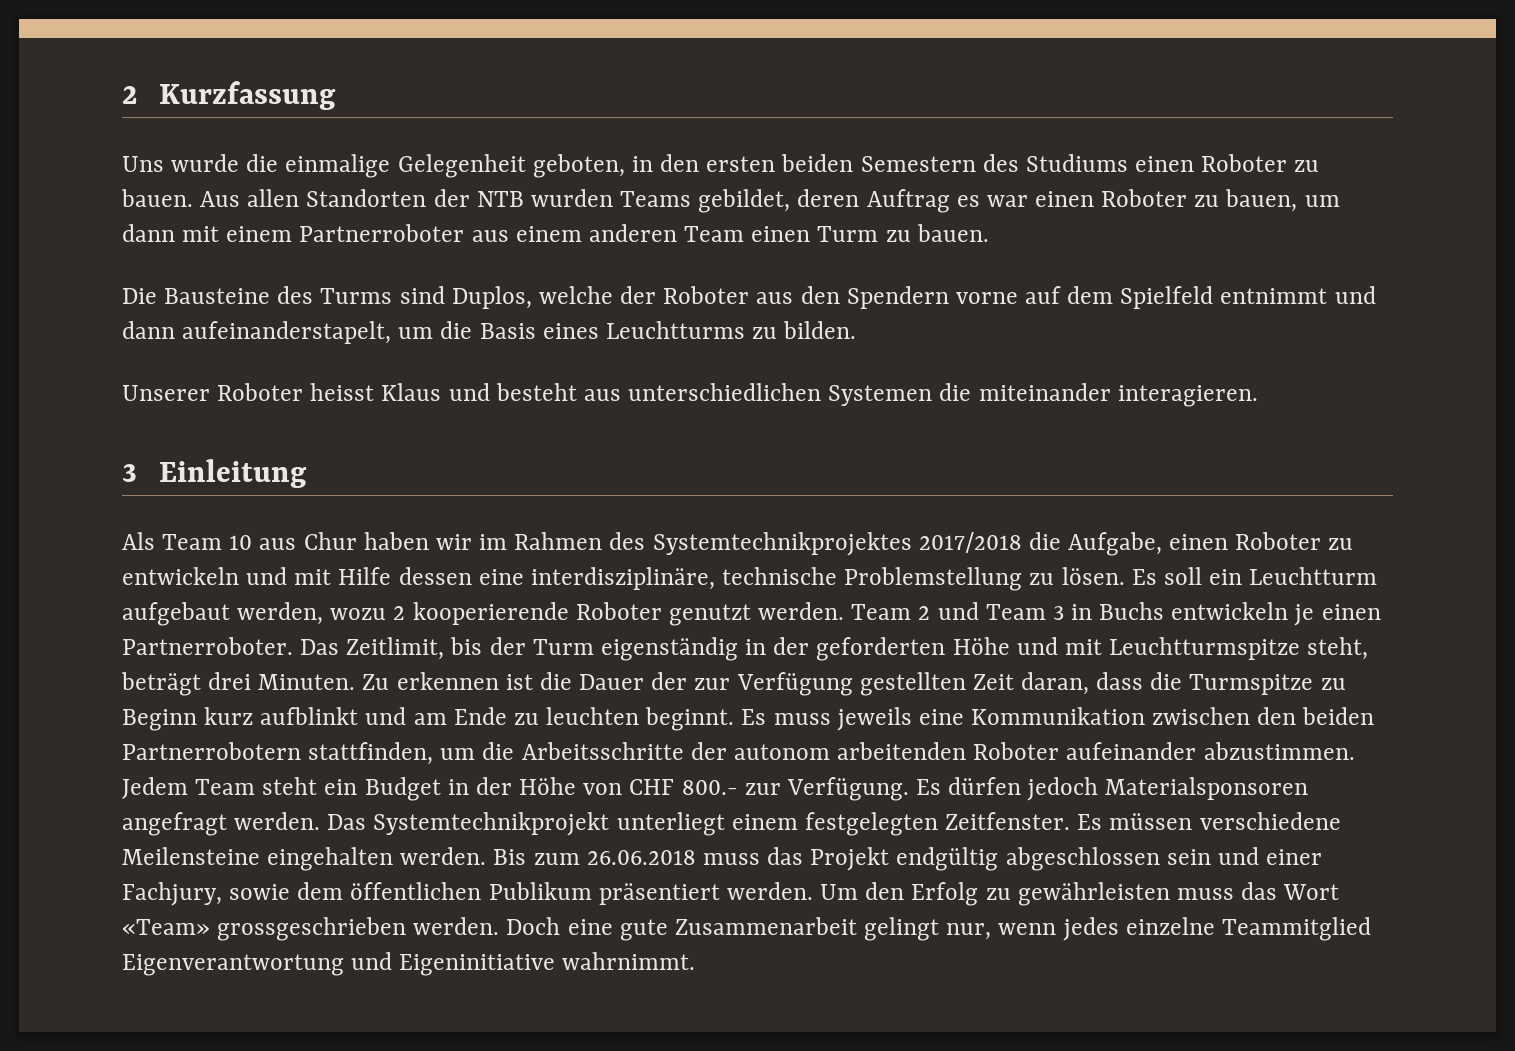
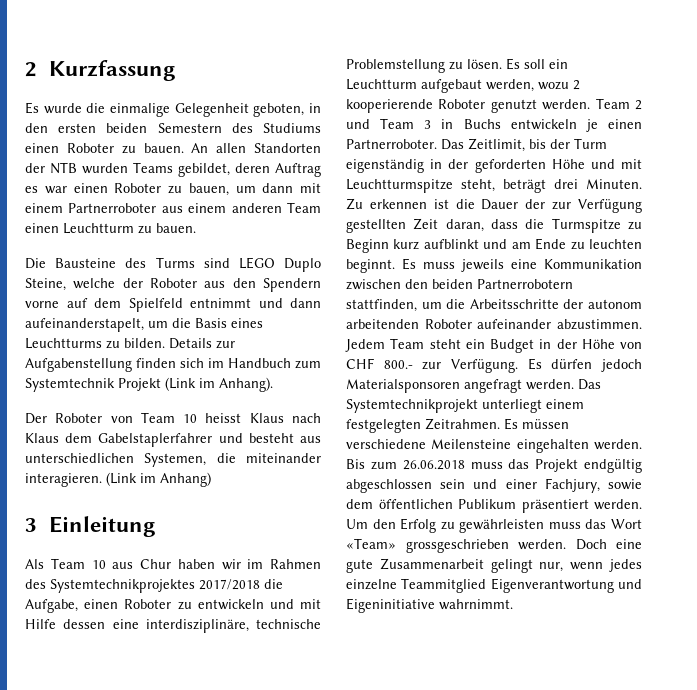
[122,156,164,172] Uns -> [25,102,39,114] Es
[200,191,241,207] Aus -> [191,143,209,153] An
[817,226,879,242] Turm -> [63,223,134,234] Leuchtturm
[451,286,532,309] Duplos, -> [238,257,321,272] [25,278,66,291] LEGO Duplo Steine,
[122,383,442,401] // Unserer Roboter heisst Klaus -> [169,338,235,349] [25,358,321,372] [25,377,273,392] [25,412,321,424] [25,433,213,447] Details zur Aufgabenstellung finden sich im Handbuch zum Systemtechnik Projekt (Link im Anhang). // Der Roboter von Team 10 heisst Klaus nach Klaus dem Gabelstaplerfahrer
[828,385,933,406] Systemen -> [144,453,207,467] Systemen,
(1258, 396) none -> [106,472,211,487] (Link im Anhang)
[945,812,1071,830] Zeitfenster. -> [425,418,500,430] Zeitrahmen.

